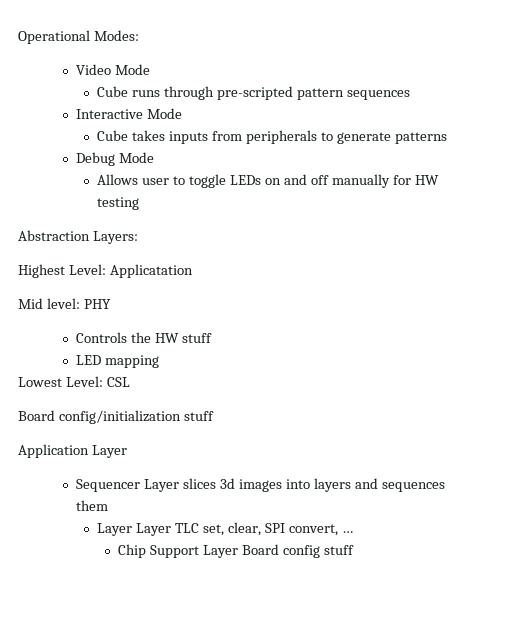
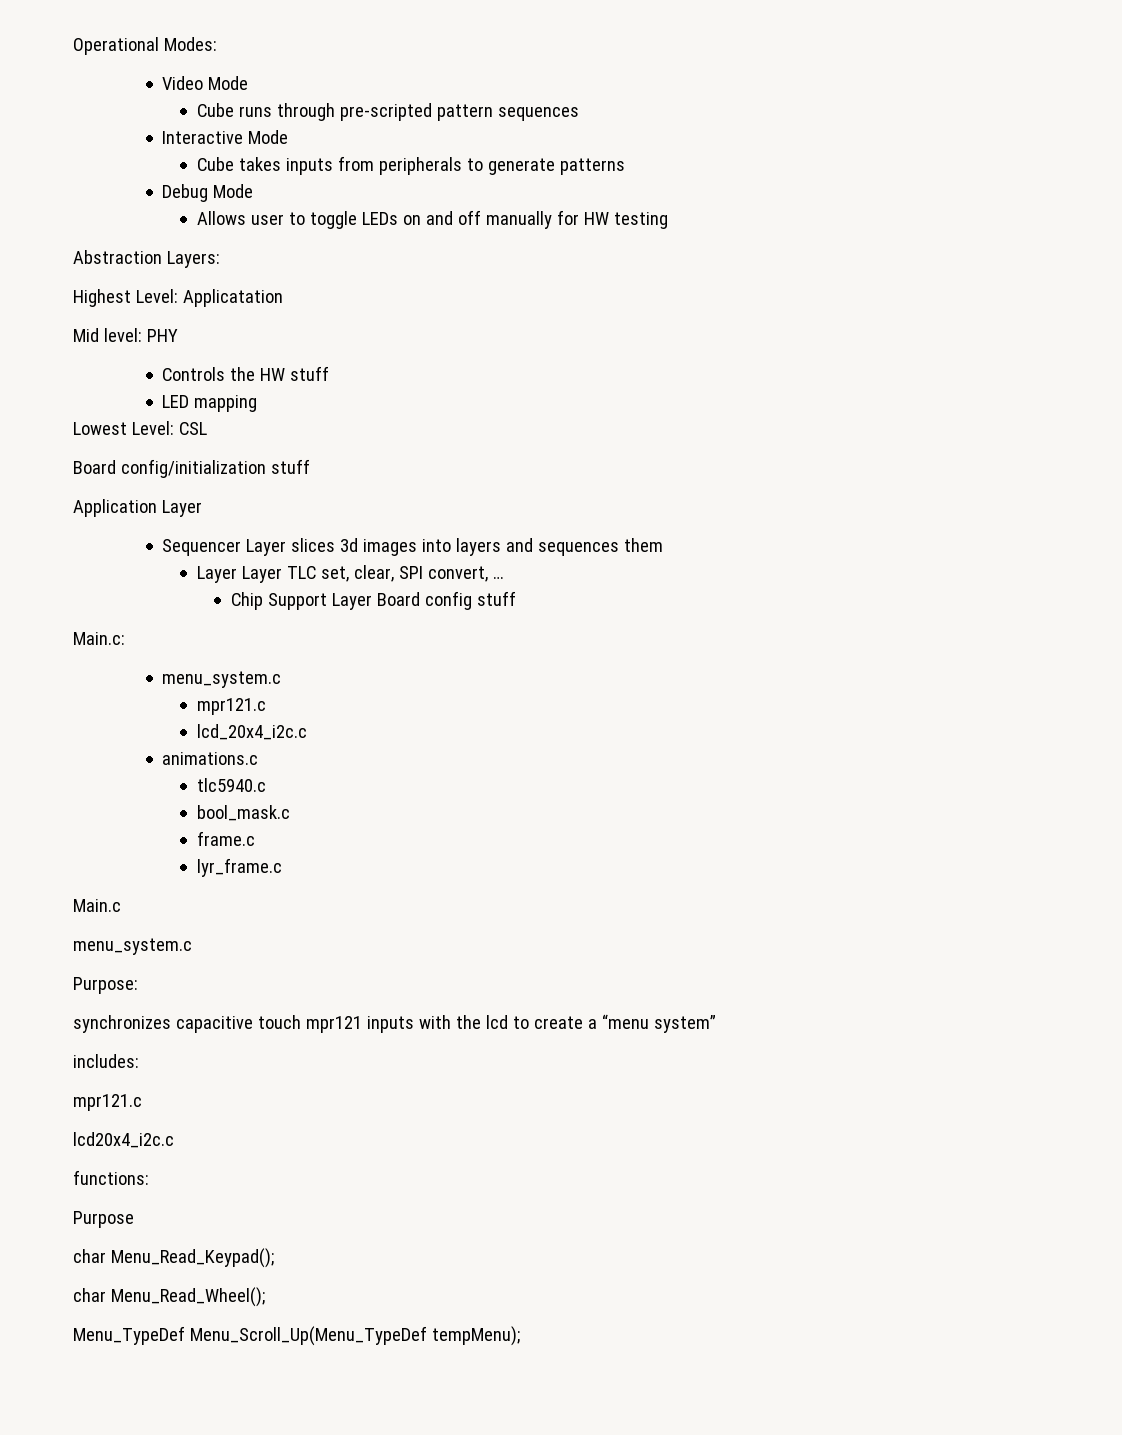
(355, 550) none -> [73,632,125,645] [162,671,282,688] [196,698,266,715] [196,724,307,740] [162,752,259,765] [196,778,266,792] [196,805,290,821] [196,831,255,846] [196,858,282,877] [73,899,121,912] [73,938,192,955] [73,977,138,994] [73,1014,716,1033] [73,1054,139,1068] [73,1094,142,1111] [73,1132,174,1148] [73,1170,149,1185] [73,1211,134,1228] [73,1248,274,1268] [73,1287,265,1307] [73,1326,520,1346] // Main.c: // menu_system.c // mpr121.c // lcd_20x4_i2c.c // animations.c // tlc5940.c // bool_mask.c // frame.c // lyr_frame.c // Main.c // menu_system.c // Purpose: // synchronizes capacitive touch mpr121 inputs with the lcd to create a “menu system” // includes: // mpr121.c // lcd20x4_i2c.c // functions: // Purpose // char Menu_Read_Keypad(); // char Menu_Read_Wheel(); // Menu_TypeDef Menu_Scroll_Up(Menu_TypeDef tempMenu);

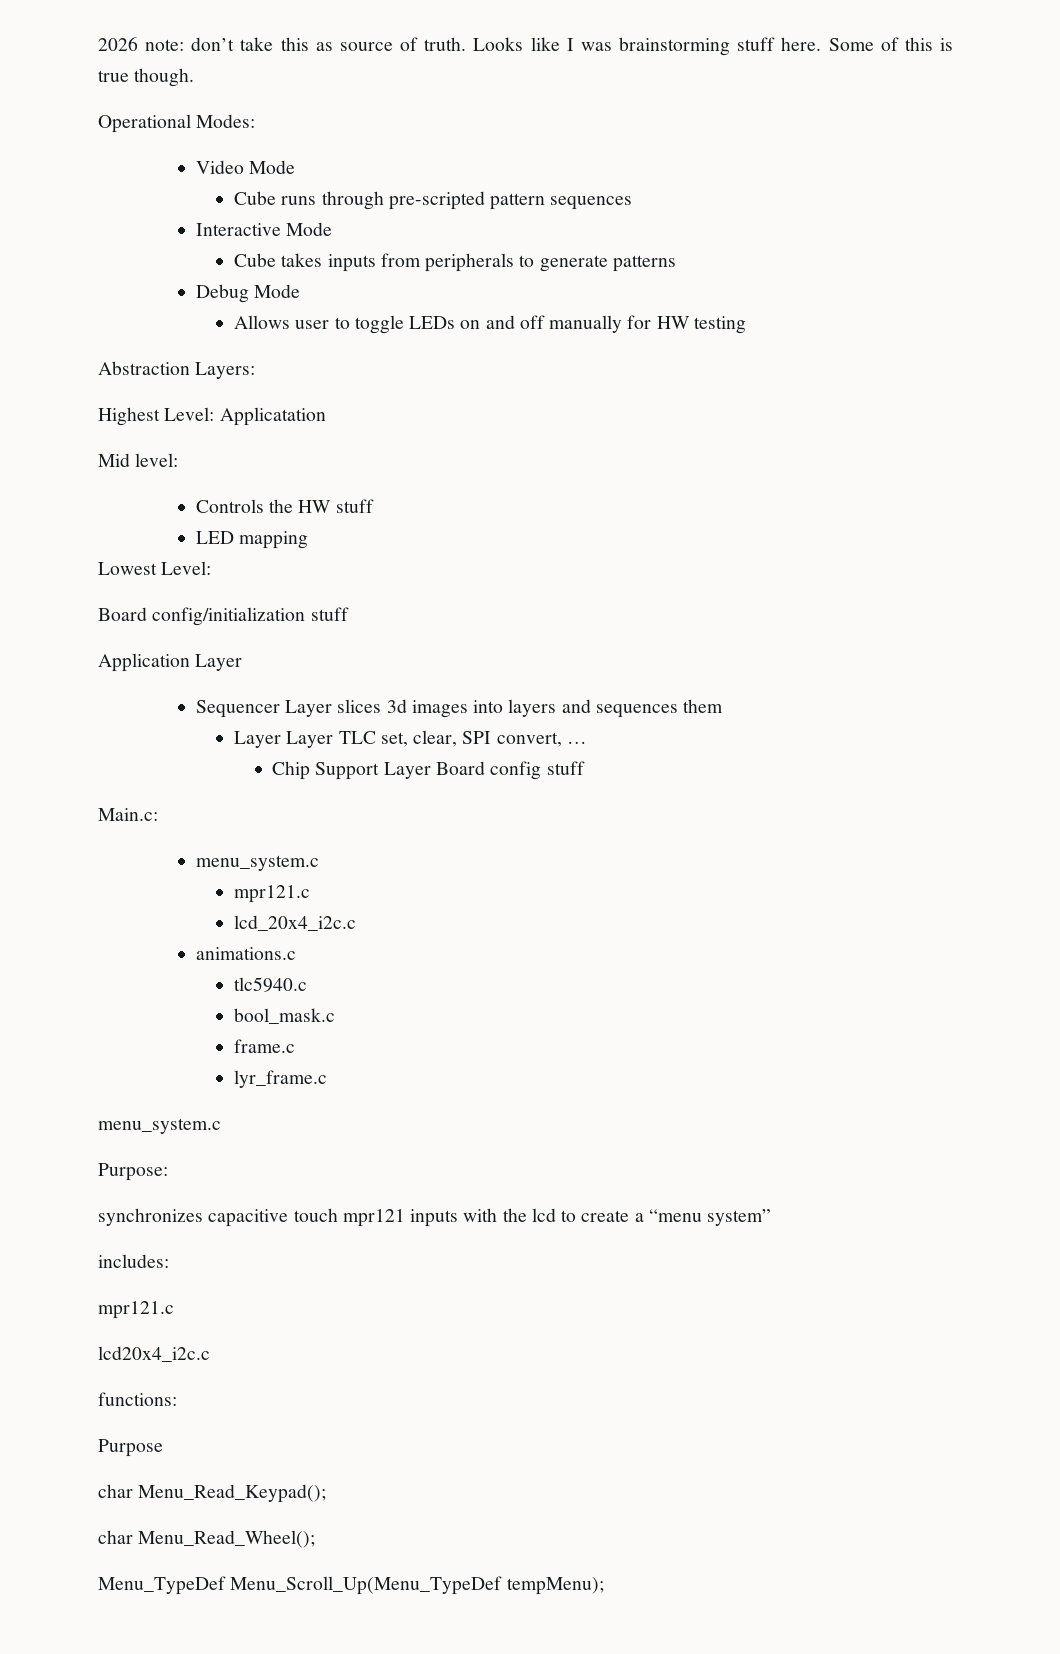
(73, 46) none -> [98,37,953,56] [98,68,195,87] 2026 note: don’t take this as source of truth. Looks like I was brainstorming stuff here. Some of this is true though. //
[146,329,178,342] PHY -> (179, 460) none
[178,422,207,435] CSL -> (212, 568) none
[73,899,121,912] // Main.c -> (328, 1079) none

